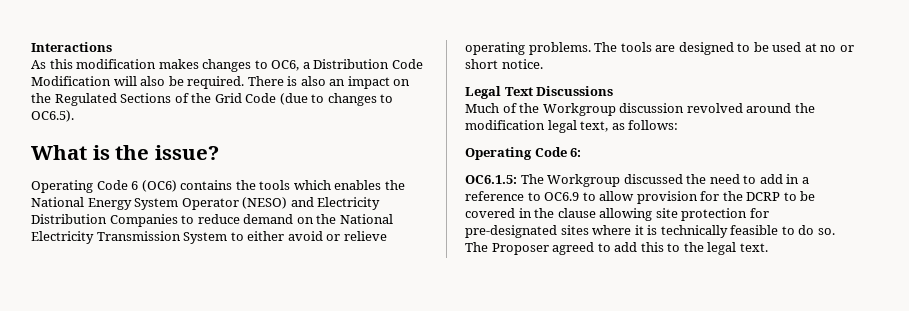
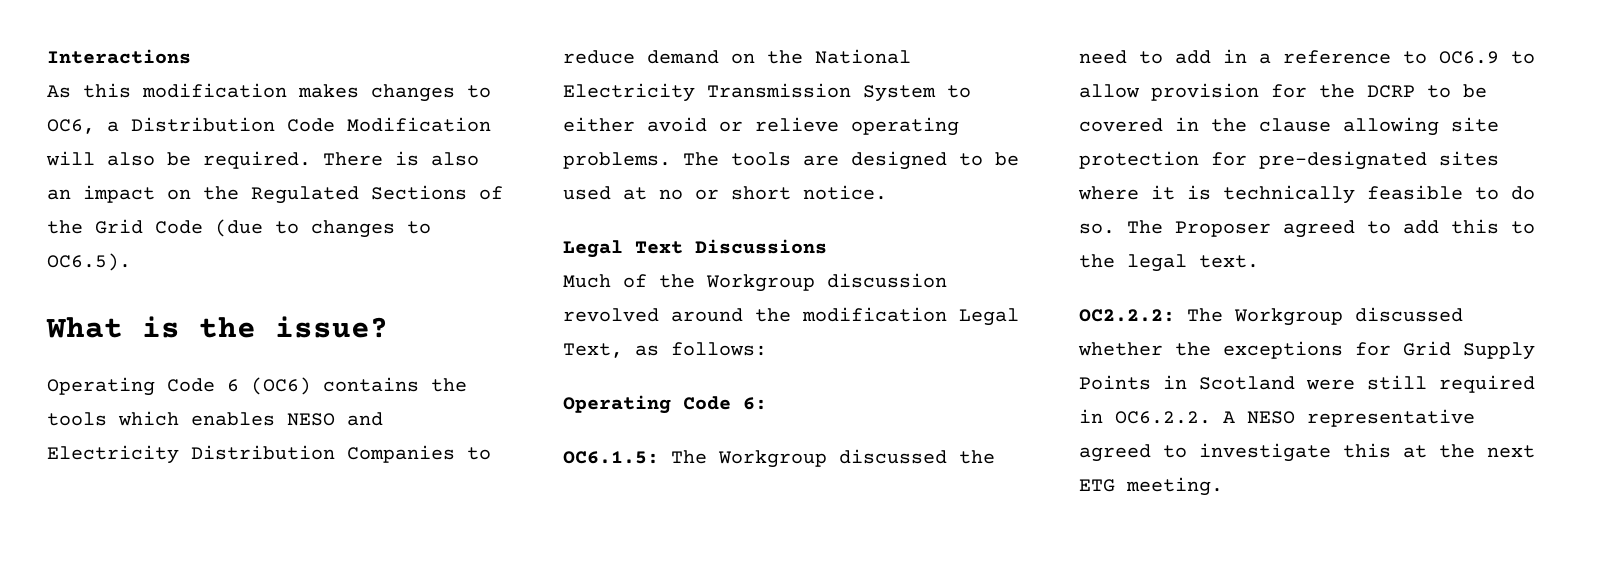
[384,180,405,190] [31,197,288,210] the National Energy System Operator (NESO) -> [287,413,335,426] NESO
[547,120,609,133] legal text, -> [959,308,1019,326] [563,343,623,358] Legal Text,
(768, 247) none -> [1079,307,1463,326] [1078,341,1535,360] [1079,375,1535,393] [1079,409,1475,427] [1079,443,1535,462] [1079,477,1223,496] // OC2.2.2: The Workgroup discussed whether the exceptions for Grid Supply Points in Scotland were still required in OC6.2.2. A NESO representative agreed to investigate this at the next ETG meeting.

